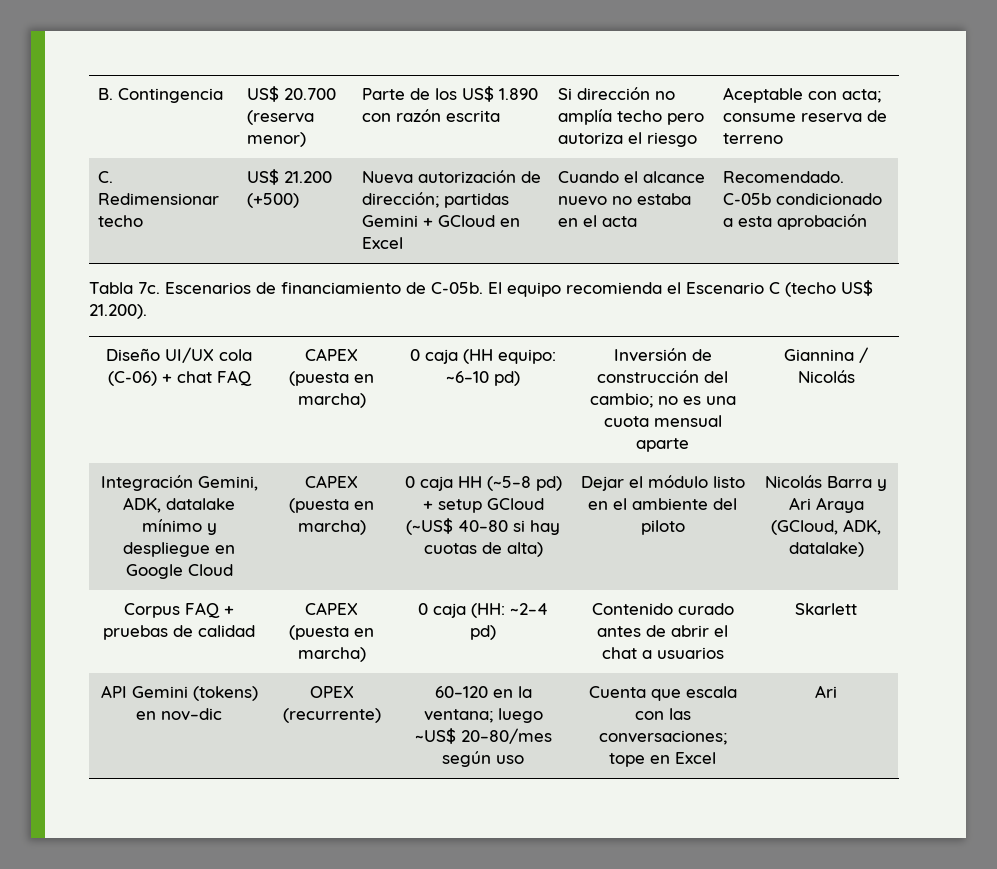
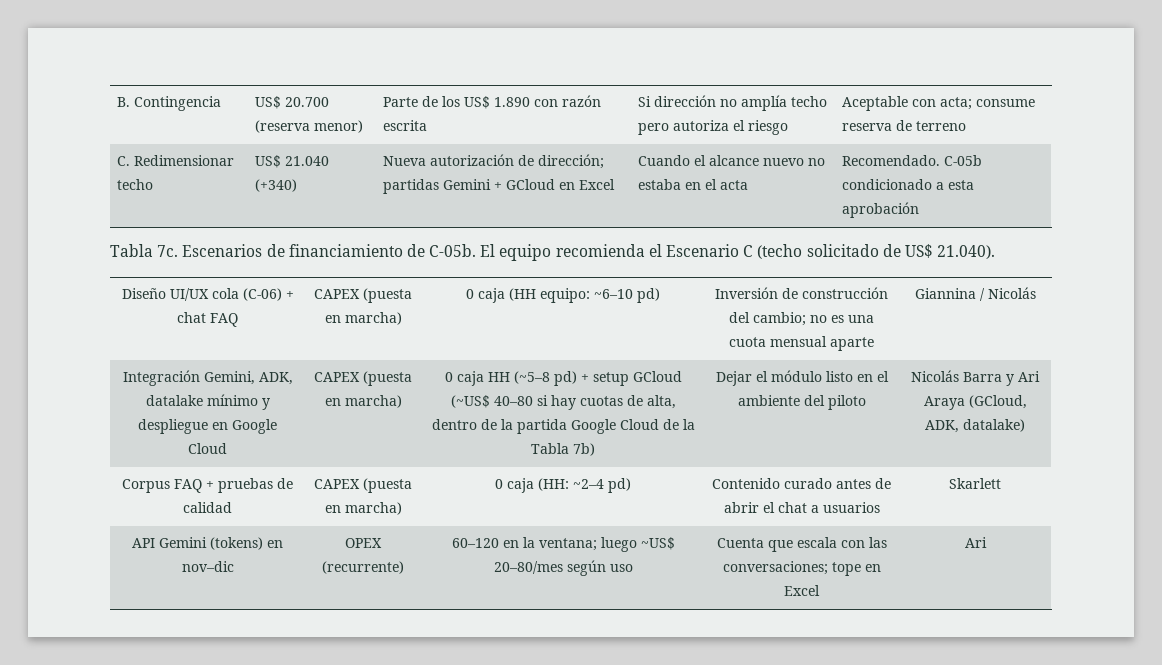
[283,171,332,183] [246,193,299,208] 21.200 (+500) -> [285,156,330,166] [255,179,298,192] 21.040 (+340)
[841,280,873,296] [89,304,147,319] US$ 21.200). -> [806,244,996,259] solicitado de US$ 21.040).
[506,542,543,557] alta) -> [646,395,676,409] [431,419,695,434] [531,443,595,456] alta, dentro de la partida Google Cloud de la Tabla 7b)

